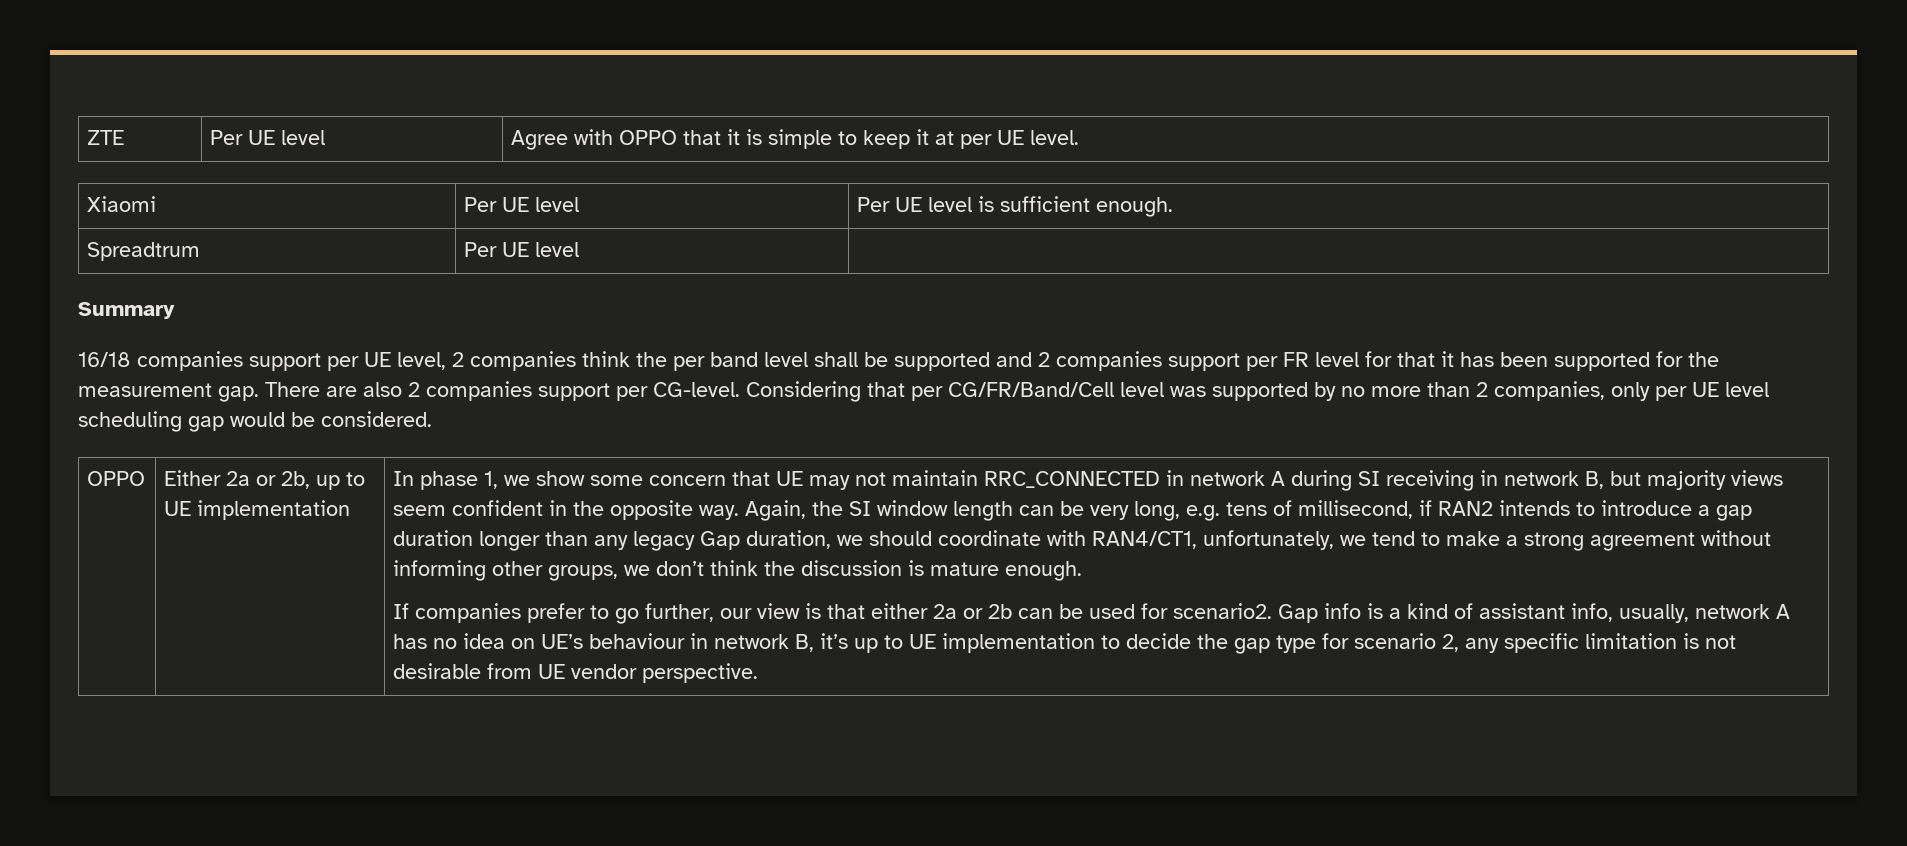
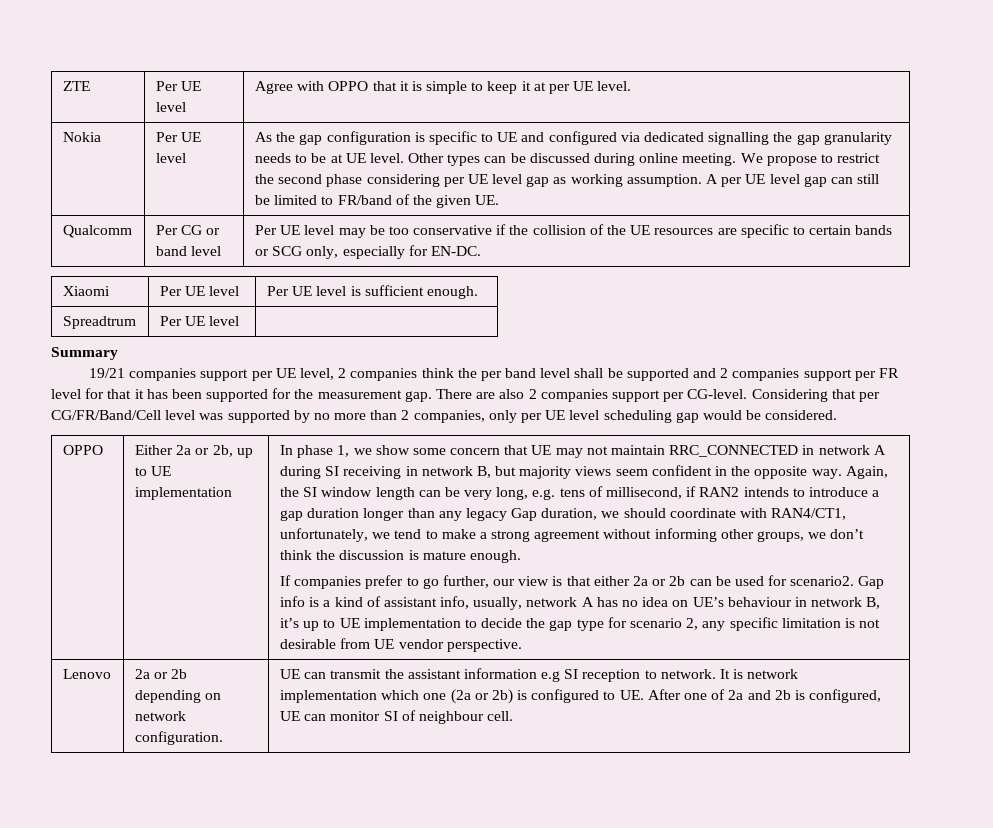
(1080, 137) none -> [62,132,101,142] [155,132,202,142] [155,153,186,163] [254,131,892,145] [254,153,881,166] [254,174,880,187] [254,194,500,208] [62,225,132,238] [155,225,221,235] [155,246,222,256] [254,224,893,238] [254,245,481,259] // Nokia | Per UE level | As the gap configuration is specific to UE and configured via dedicated signalling the gap granularity needs to be at UE level. Other types can be discussed during online meeting. We propose to restrict the second phase considering per UE level gap as working assumption. A per UE level gap can still be limited to FR/band of the given UE. // Qualcomm | Per CG or band level | Per UE level may be too conservative if the collision of the UE resources are specific to certain bands or SCG only, especially for EN-DC.
[78,352,131,367] 16/18 -> [89,368,126,378] 19/21
(759, 673) none -> [62,669,111,679] [134,669,188,679] [134,690,222,703] [134,711,186,721] [134,731,223,745] [279,668,799,682] [279,689,882,704] [279,710,514,724] // Lenovo | 2a or 2b depending on network configuration. | UE can transmit the assistant information e.g SI reception to network. It is network implementation which one (2a or 2b) is configured to UE. After one of 2a and 2b is configured, UE can monitor SI of neighbour cell.

